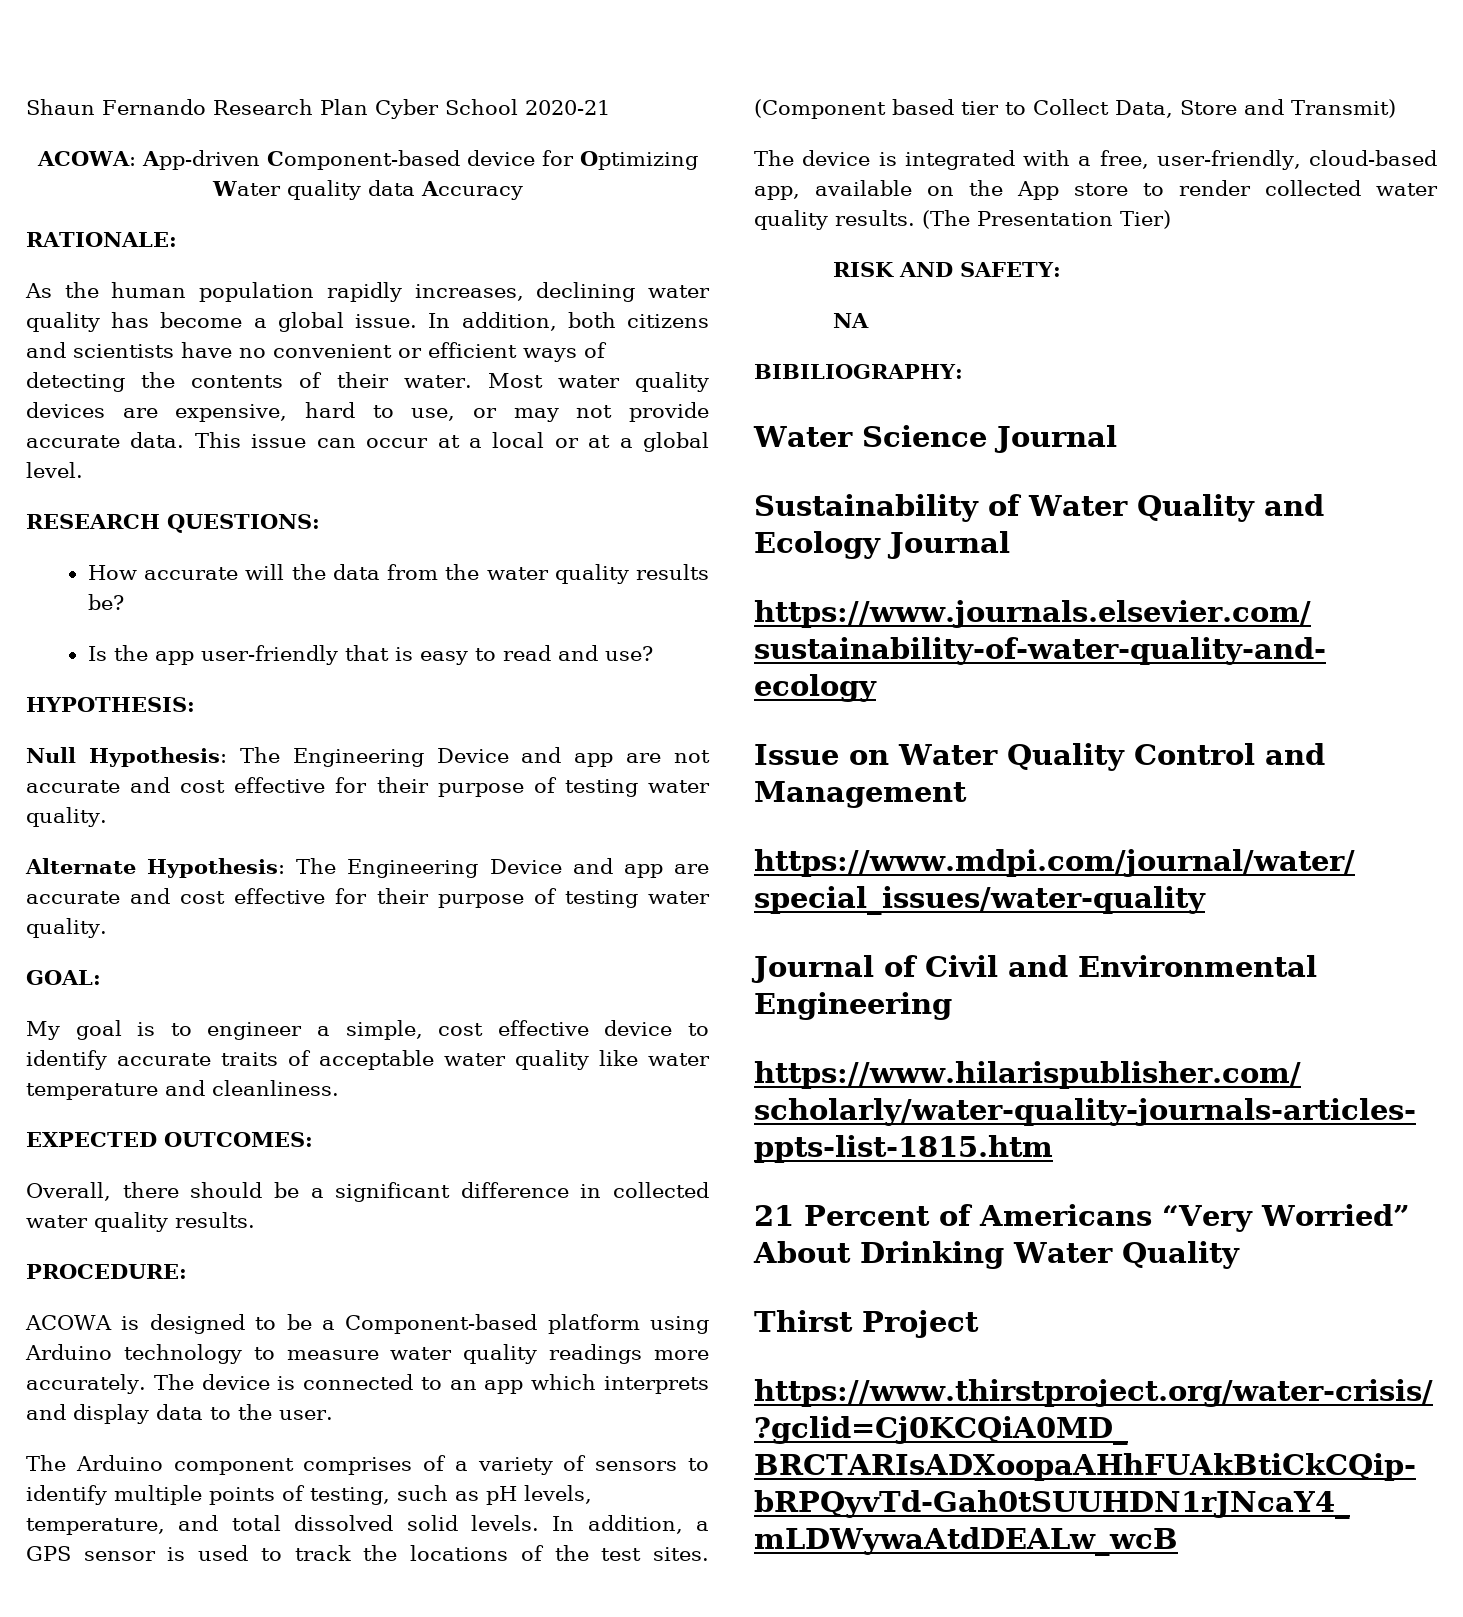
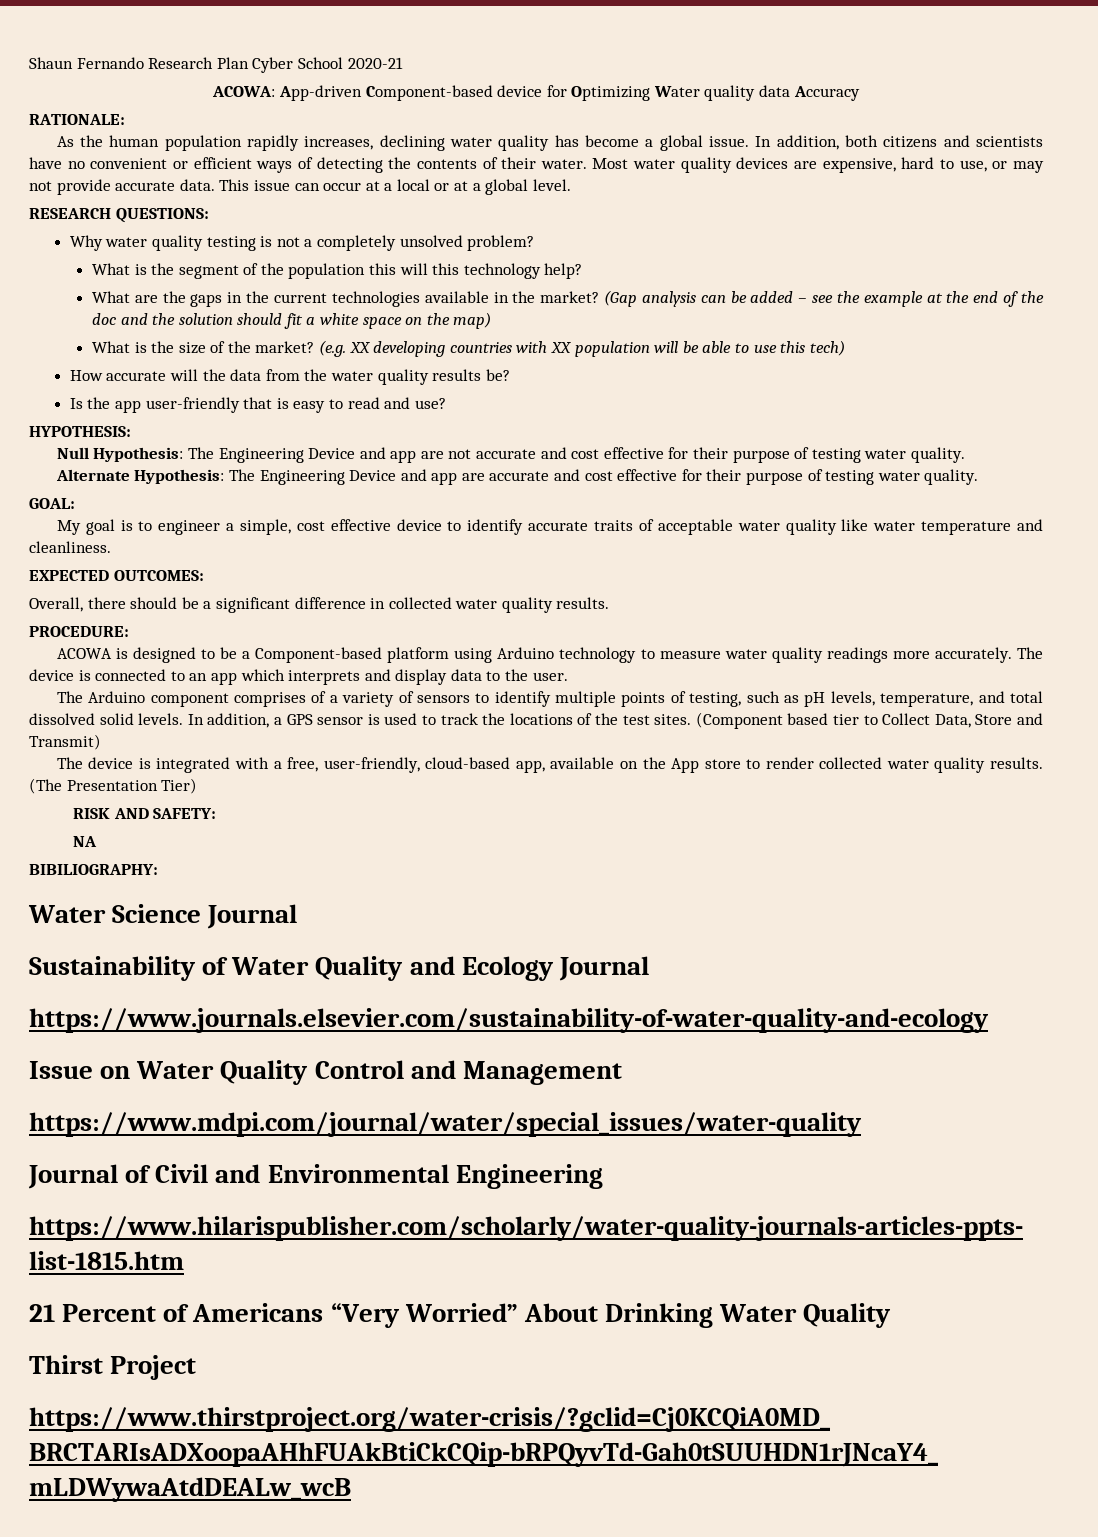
(320, 523) none -> [69,235,535,251] [91,263,583,279] [91,290,1045,307] [91,312,492,329] [91,340,845,357] // Why water quality testing is not a completely unsolved problem? // What is the segment of the population this will this technology help? // What are the gaps in the current technologies available in the market? (Gap analysis can be added – see the example at the end of the doc and the solution should fit a white space on the map) // What is the size of the market? (e.g. XX developing countries with XX population will be able to use this tech)

